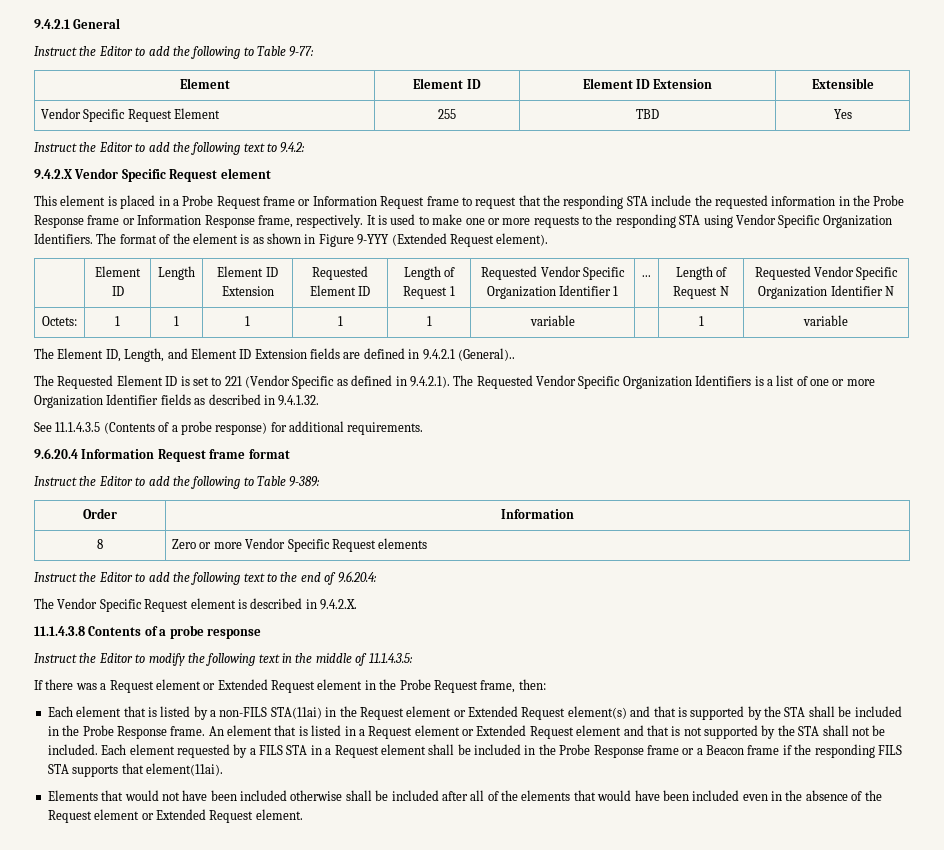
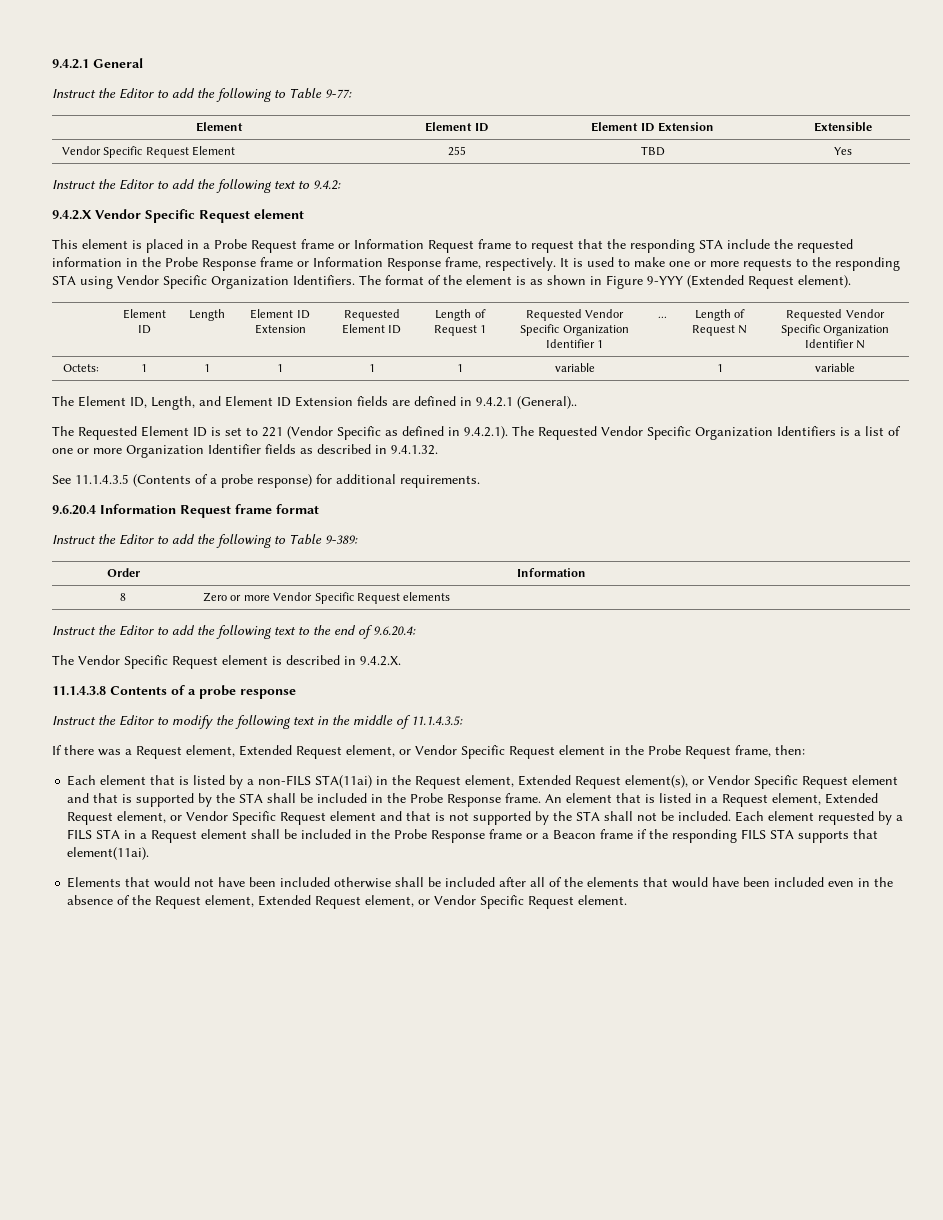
[155,679,268,690] element or Extended -> [186,745,505,759] element, Extended Request element, or Vendor Specific
[406,706,627,720] element or Extended Request element(s) -> [465,775,899,789] element, Extended Request element(s), or Vendor Specific Request element
[414,725,527,736] element or Extended -> [772,793,879,805] [67,811,277,825] element, Extended Request element, or Vendor Specific
[94,809,206,820] element or Extended -> [205,895,525,909] element, Extended Request element, or Vendor Specific

